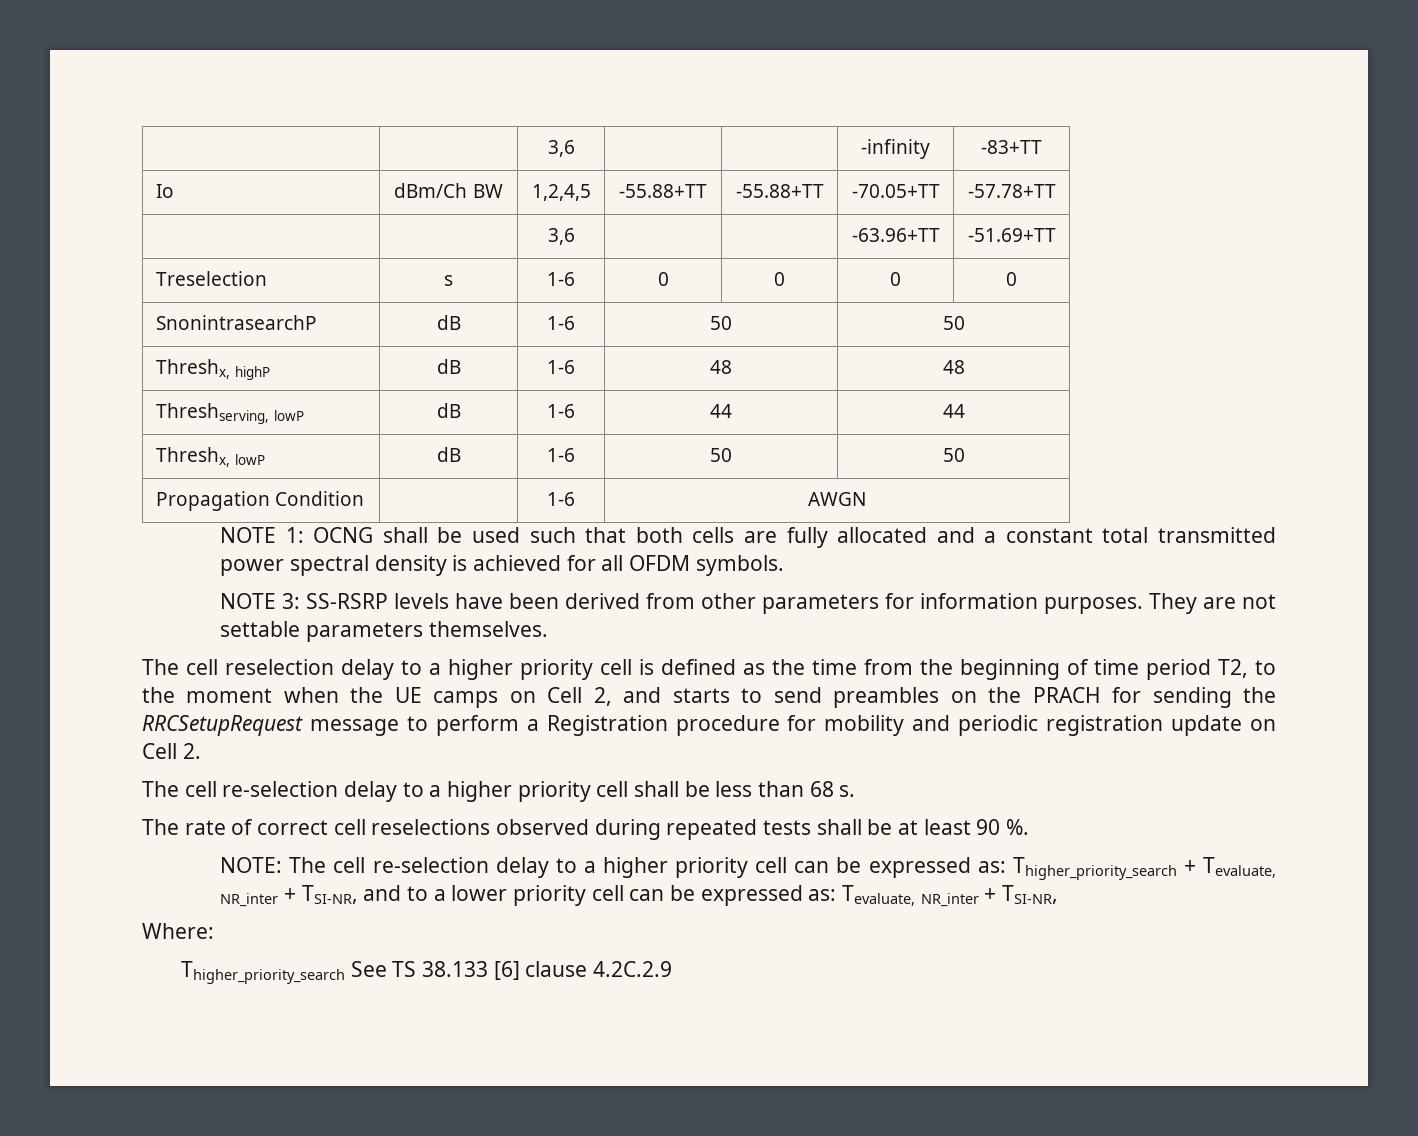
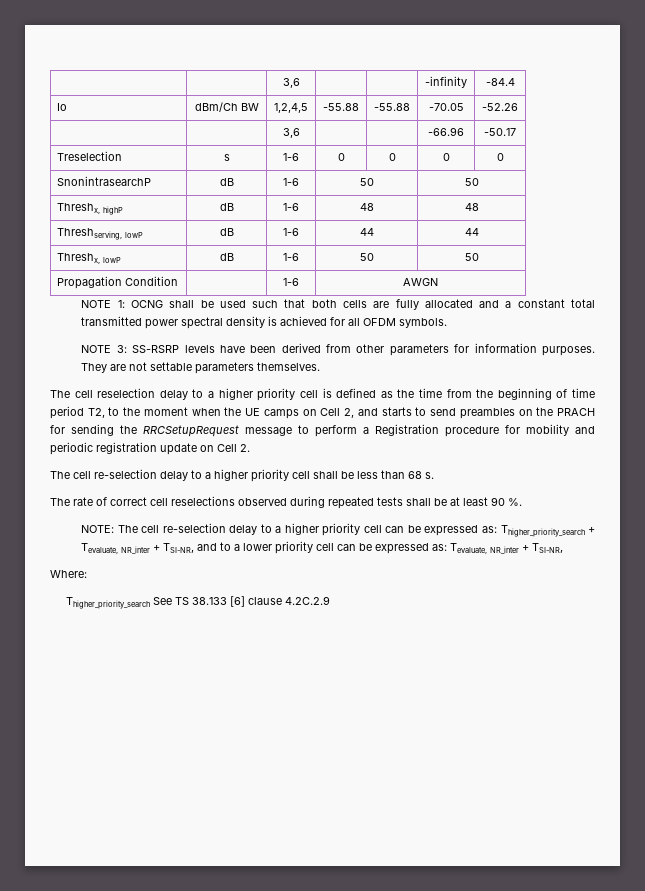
[981,140,1042,154] -83+TT -> [485,78,515,86] -84.4
[619,184,707,198] [735,184,824,198] [851,184,940,198] [967,184,1056,198] [547,228,575,245] [851,228,940,242] [967,228,1056,242] -55.88+TT | -55.88+TT | -70.05+TT | -57.78+TT // | | 3,6 | | | -63.96+TT | -51.69+TT -> [323,103,359,111] [374,103,410,111] [428,103,464,111] [482,103,518,111] [282,128,300,138] [428,127,464,136] [484,128,516,136] -55.88 | -55.88 | -70.05 | -52.26 // | | 3,6 | | | -66.96 | -50.17

